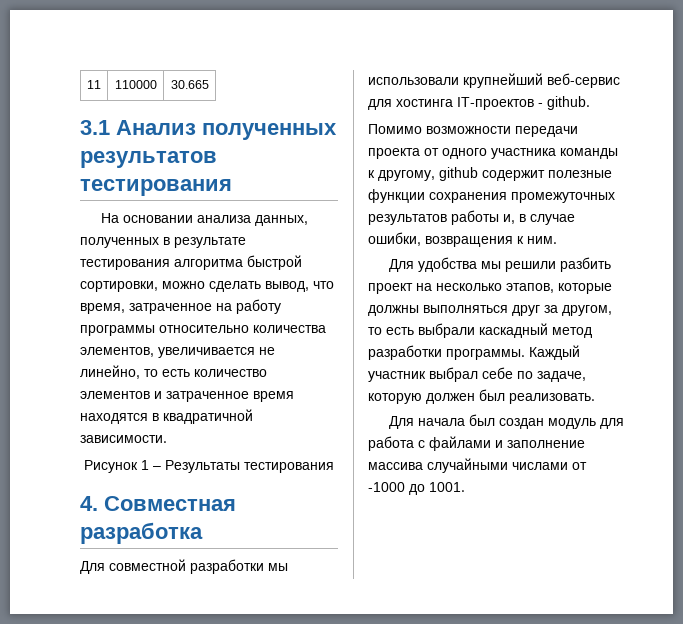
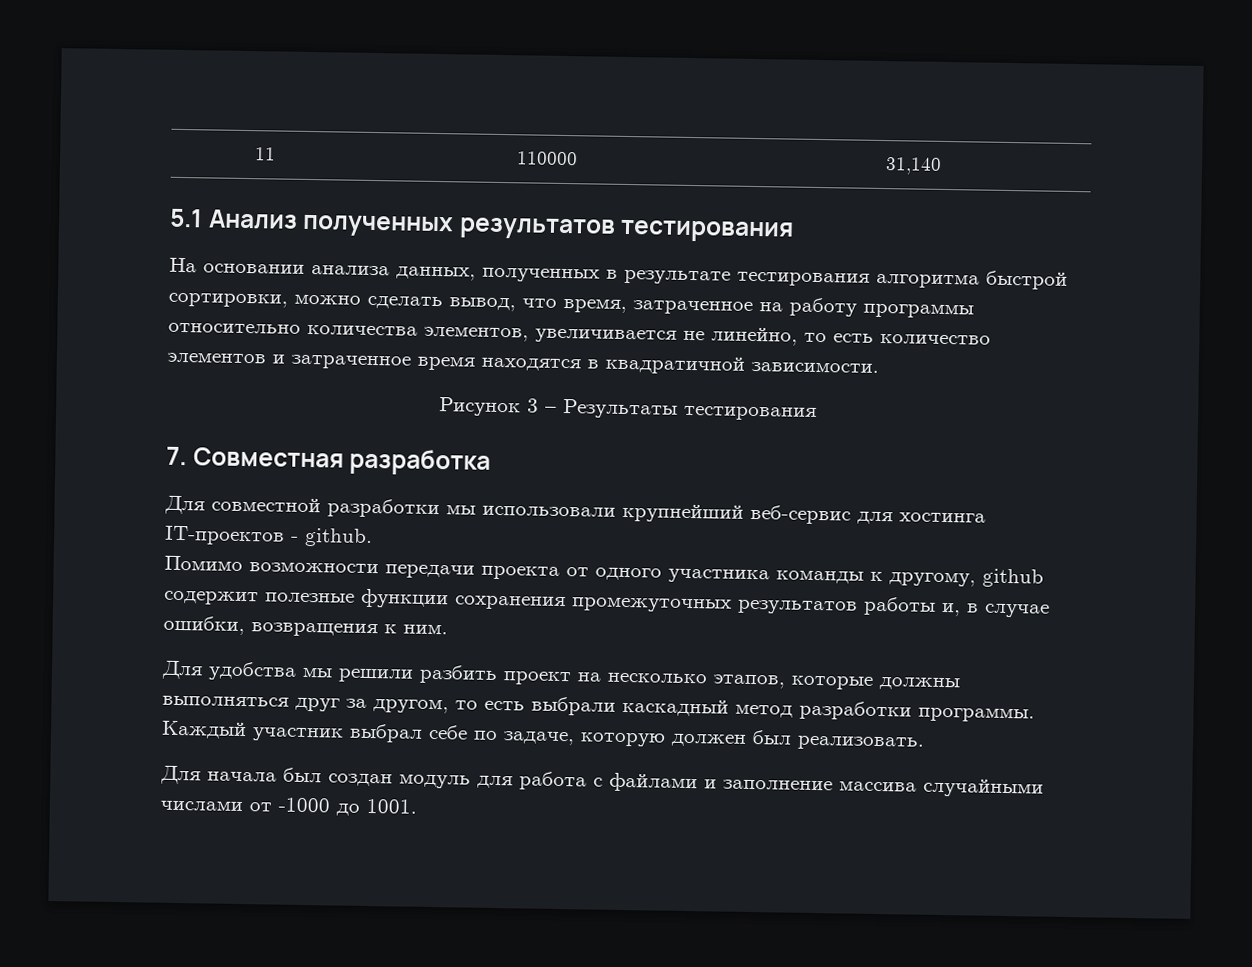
[170,80,209,89] [80,120,110,135] 30.665 // 3.1 -> [884,157,942,175] [169,208,203,228] 31,140 // 5.1
[141,460,149,470] 1 -> [526,398,539,413] 3
[80,496,98,511] 4. -> [166,446,187,466] 7.

